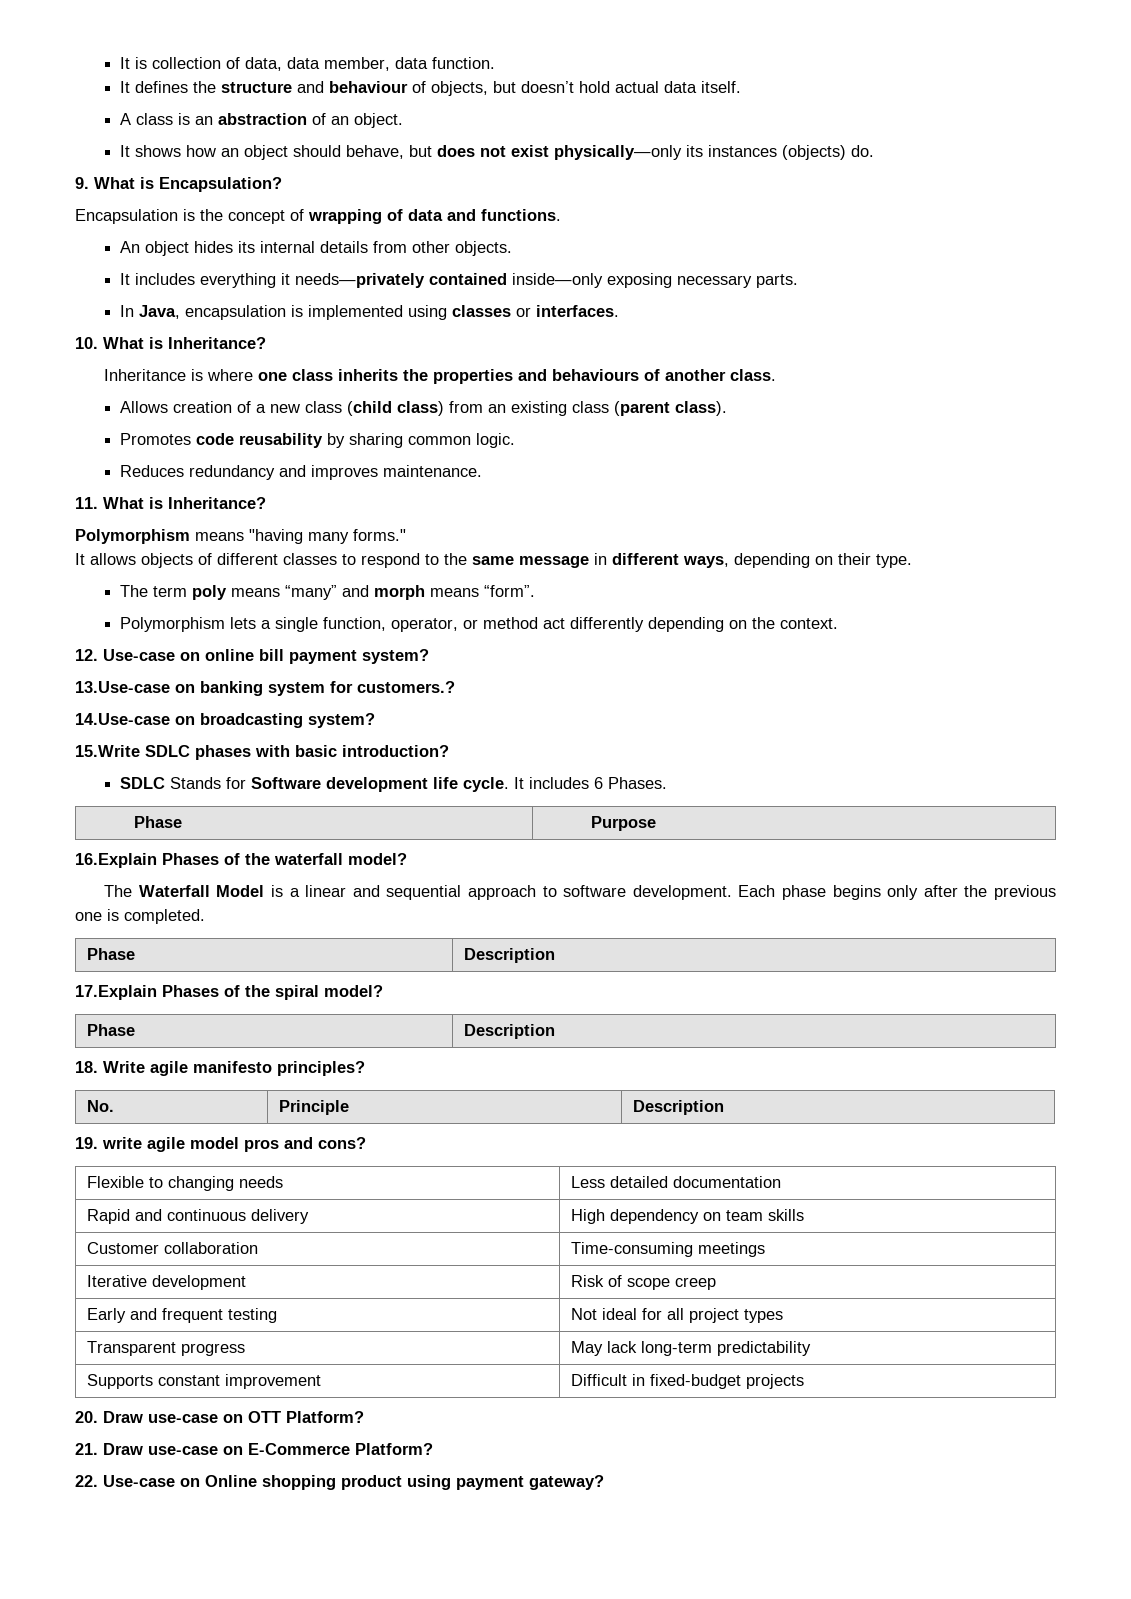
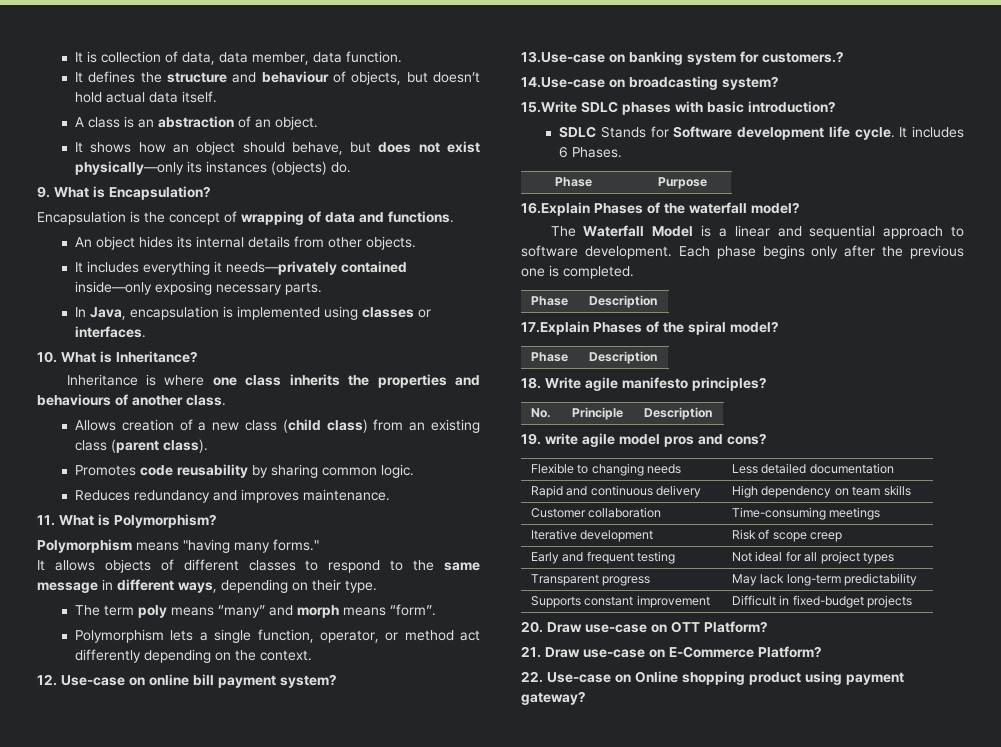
[168,497,266,509] Inheritance? -> [114,514,217,528] Polymorphism?

